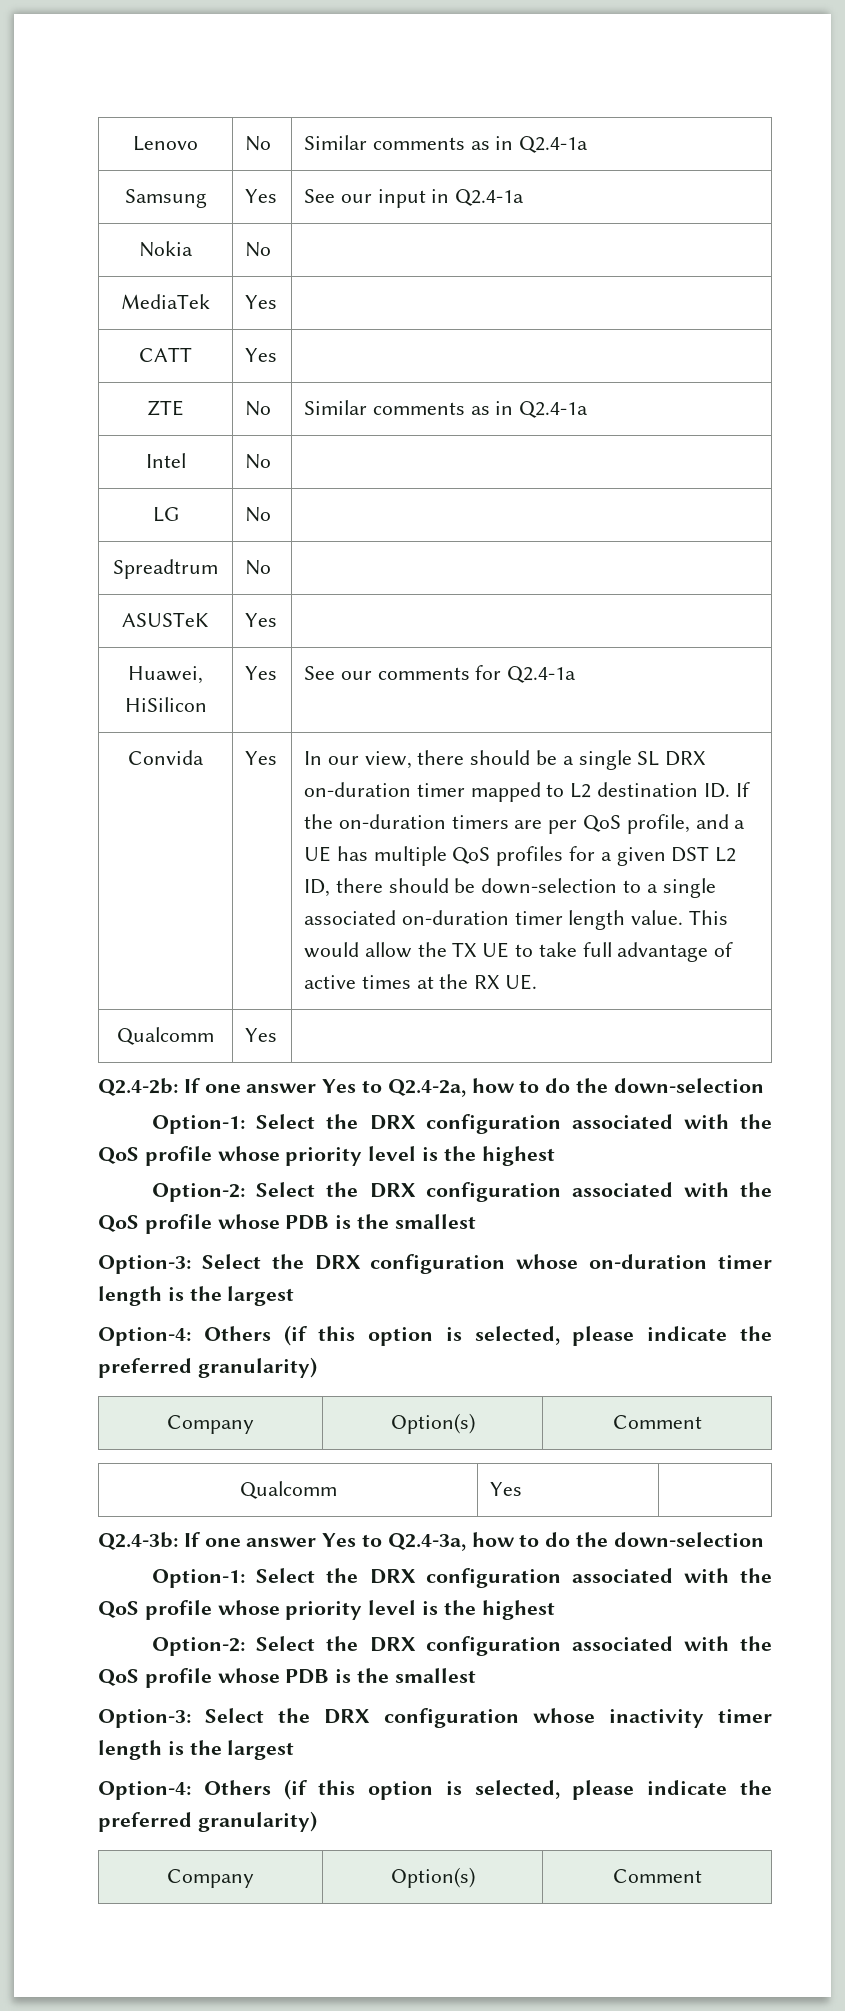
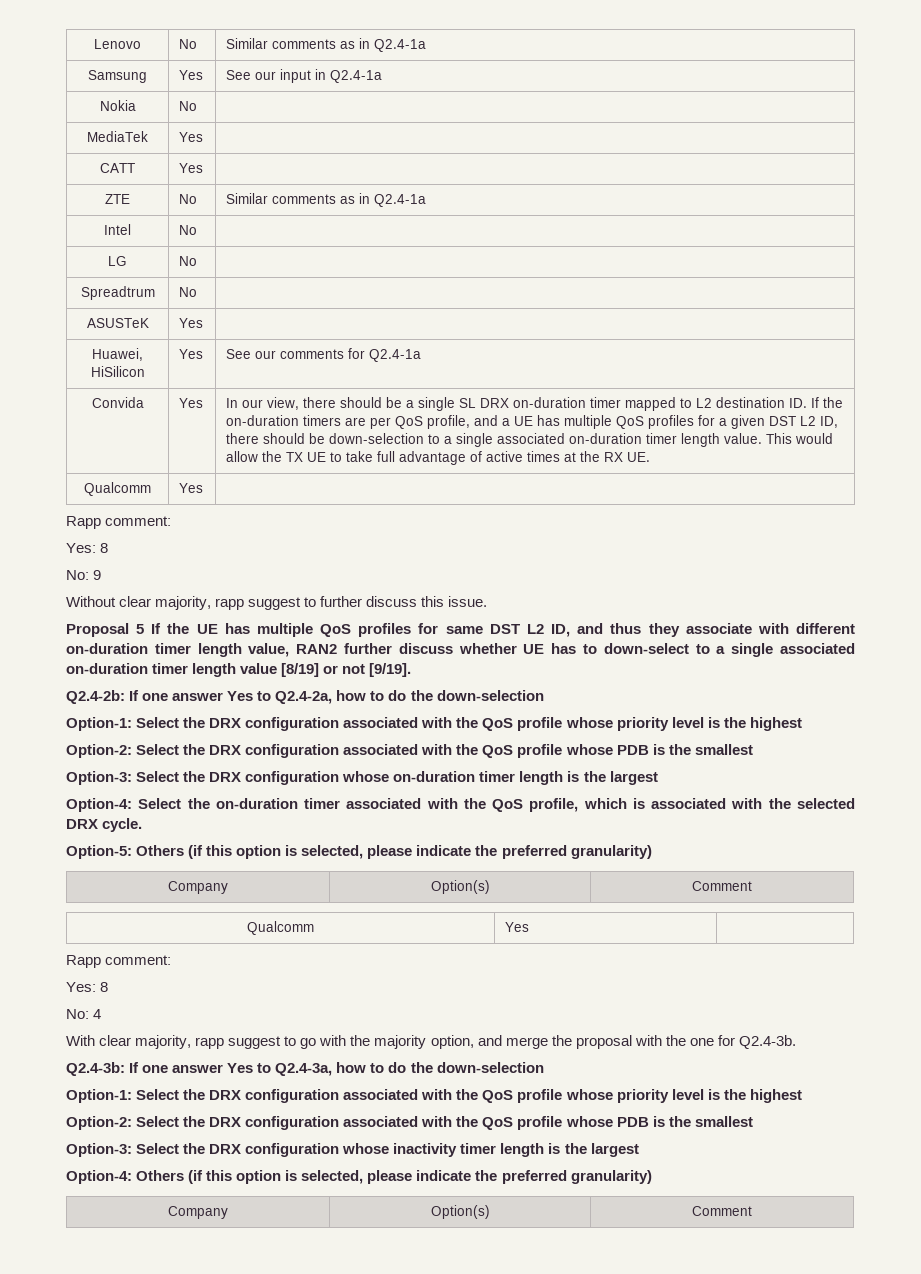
(278, 1035) none -> [66,516,172,529] [66,543,109,553] [66,570,102,580] [66,596,488,610] [66,623,855,637] [66,643,855,657] [66,663,412,677] // Rapp comment: // Yes: 8 // No: 9 // Without clear majority, rapp suggest to further discuss this issue. // Proposal 5 If the UE has multiple QoS profiles for same DST L2 ID, and thus they associate with different on-duration timer length value, RAN2 further discuss whether UE has to down-select to a single associated on-duration timer length value [8/19] or not [9/19].
(191, 1336) none -> [138,798,855,812] [66,818,143,832] [66,845,132,859] Select the on-duration timer associated with the QoS profile, which is associated with the selected DRX cycle. // Option-5:
(523, 1489) none -> [66,955,172,968] [66,982,109,992] [66,1009,102,1019] [66,1035,796,1049] // Rapp comment: // Yes: 8 // No: 4 // With clear majority, rapp suggest to go with the majority option, and merge the proposal with the one for Q2.4-3b.

